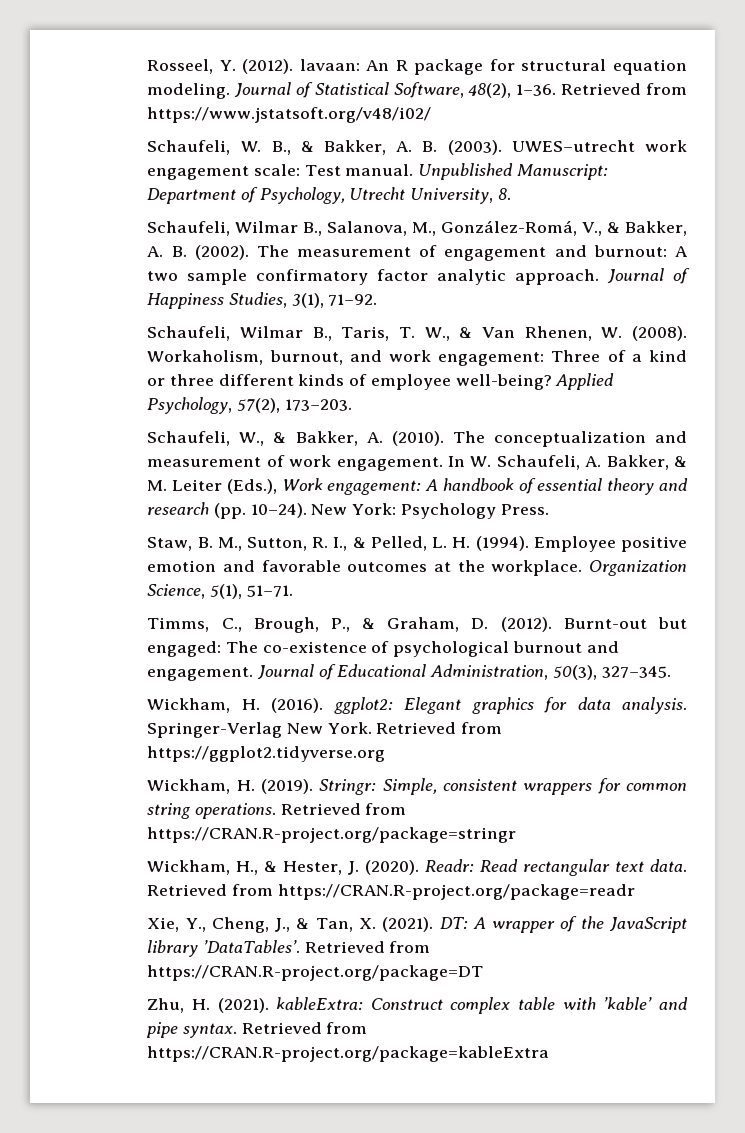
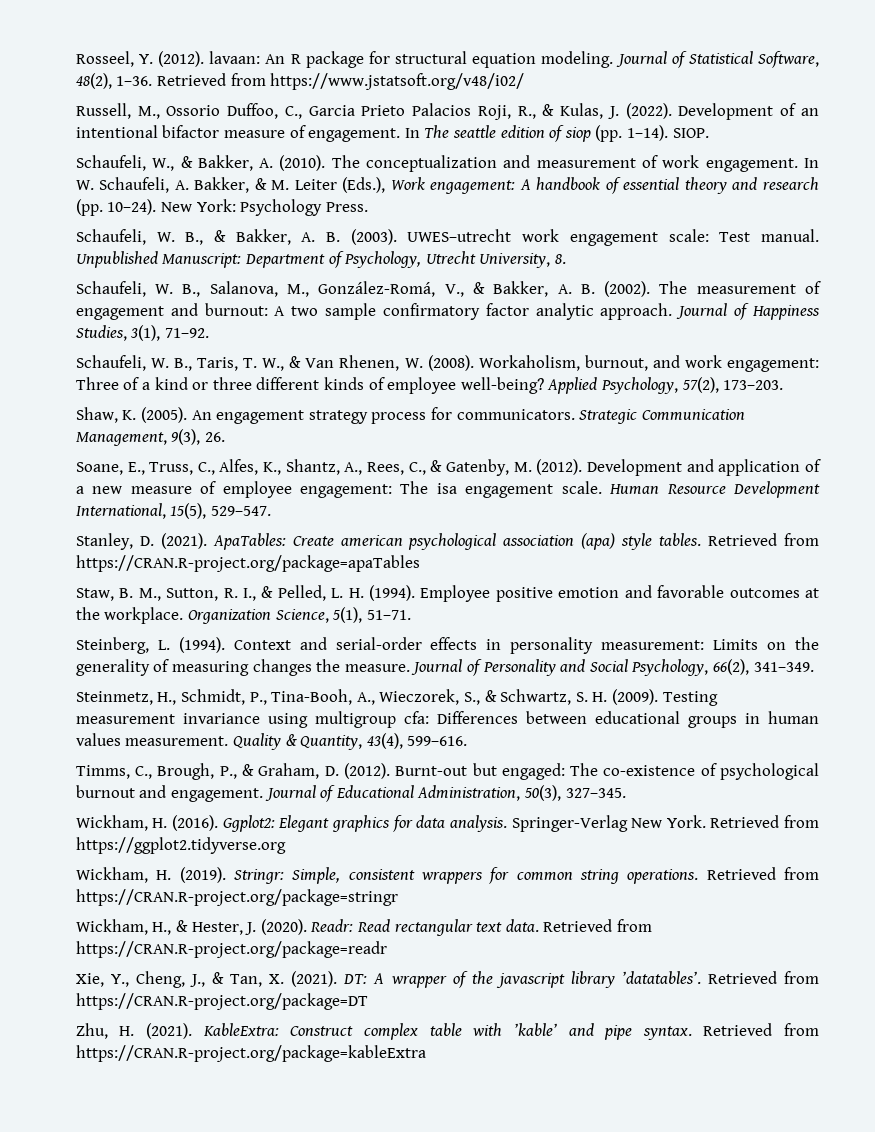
[147,140,687,155] [147,163,608,180] [147,187,511,204] [147,220,687,236] [147,245,688,261] [147,268,690,285] [147,292,378,309] [147,326,688,341] [147,350,688,366] [147,373,615,390] [147,397,352,414] Schaufeli, W. B., & Bakker, A. B. (2003). UWES–utrecht work engagement scale: Test manual. Unpublished Manuscript: Department of Psychology, Utrecht University, 8. // Schaufeli, Wilmar B., Salanova, M., González-Romá, V., & Bakker, A. B. (2002). The measurement of engagement and burnout: A two sample confirmatory factor analytic approach. Journal of Happiness Studies, 3(1), 71–92. // Schaufeli, Wilmar B., Taris, T. W., & Van Rhenen, W. (2008). Workaholism, burnout, and work engagement: Three of a kind or three different kinds of employee well-being? Applied Psychology, 57(2), 173–203. -> [75,103,820,120] [75,125,709,142] Russell, M., Ossorio Duffoo, C., Garcia Prieto Palacios Roji, R., & Kulas, J. (2022). Development of an intentional bifactor measure of engagement. In The seattle edition of siop (pp. 1–14). SIOP.
(549, 509) none -> [75,229,819,246] [75,251,566,268] [75,281,821,297] [75,303,820,320] [75,325,210,341] [75,355,819,372] [75,377,784,394] [75,407,745,424] [75,429,226,446] [75,459,821,476] [75,481,820,498] [75,503,272,519] [75,533,820,550] [75,555,420,572] // Schaufeli, W. B., & Bakker, A. B. (2003). UWES–utrecht work engagement scale: Test manual. Unpublished Manuscript: Department of Psychology, Utrecht University, 8. // Schaufeli, W. B., Salanova, M., González-Romá, V., & Bakker, A. B. (2002). The measurement of engagement and burnout: A two sample confirmatory factor analytic approach. Journal of Happiness Studies, 3(1), 71–92. // Schaufeli, W. B., Taris, T. W., & Van Rhenen, W. (2008). Workaholism, burnout, and work engagement: Three of a kind or three different kinds of employee well-being? Applied Psychology, 57(2), 173–203. // Shaw, K. (2005). An engagement strategy process for communicators. Strategic Communication Management, 9(3), 26. // Soane, E., Truss, C., Alfes, K., Shantz, A., Rees, C., & Gatenby, M. (2012). Development and application of a new measure of employee engagement: The isa engagement scale. Human Resource Development International, 15(5), 529–547. // Stanley, D. (2021). ApaTables: Create american psychological association (apa) style tables. Retrieved from https://CRAN.R-project.org/package=apaTables
(293, 591) none -> [75,637,819,654] [75,659,814,676] [75,689,718,706] [75,711,820,728] [75,733,468,750] // Steinberg, L. (1994). Context and serial-order effects in personality measurement: Limits on the generality of measuring changes the measure. Journal of Personality and Social Psychology, 66(2), 341–349. // Steinmetz, H., Schmidt, P., Tina-Booh, A., Wieczorek, S., & Schwartz, S. H. (2009). Testing measurement invariance using multigroup cfa: Differences between educational groups in human values measurement. Quality & Quantity, 43(4), 599–616.
[333,697,393,714] ggplot2: -> [222,815,275,832] Ggplot2:
[609,917,688,933] [147,940,301,957] JavaScript library ’DataTables’. -> [495,971,701,988] javascript library ’datatables’.
[276,997,364,1010] kableExtra: -> [202,1023,279,1036] KableExtra:

